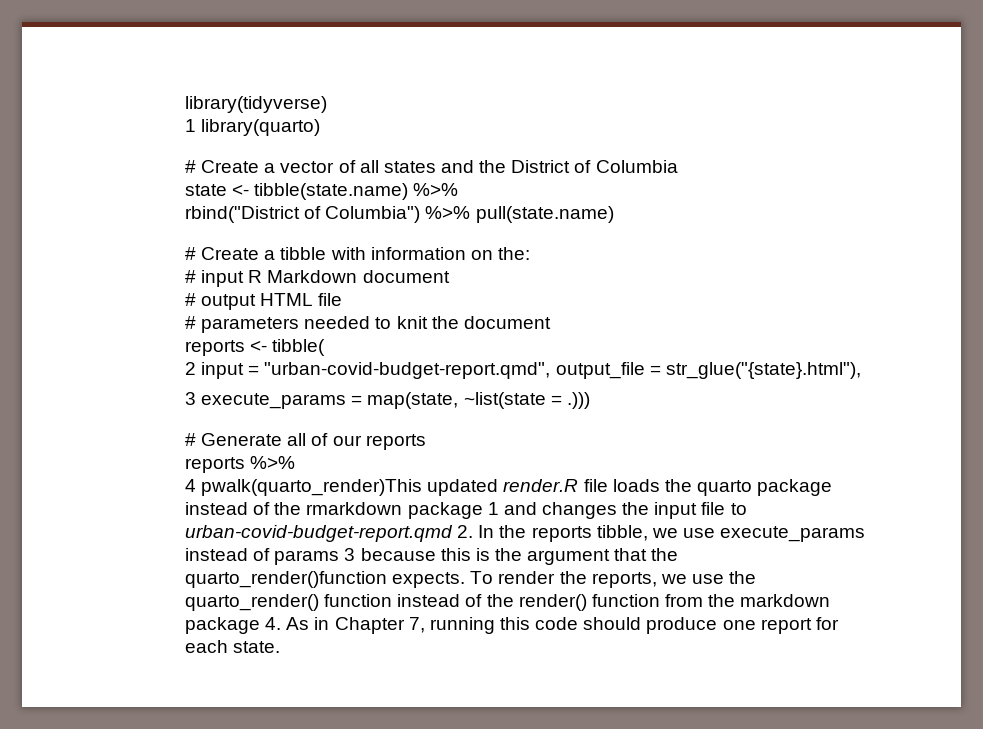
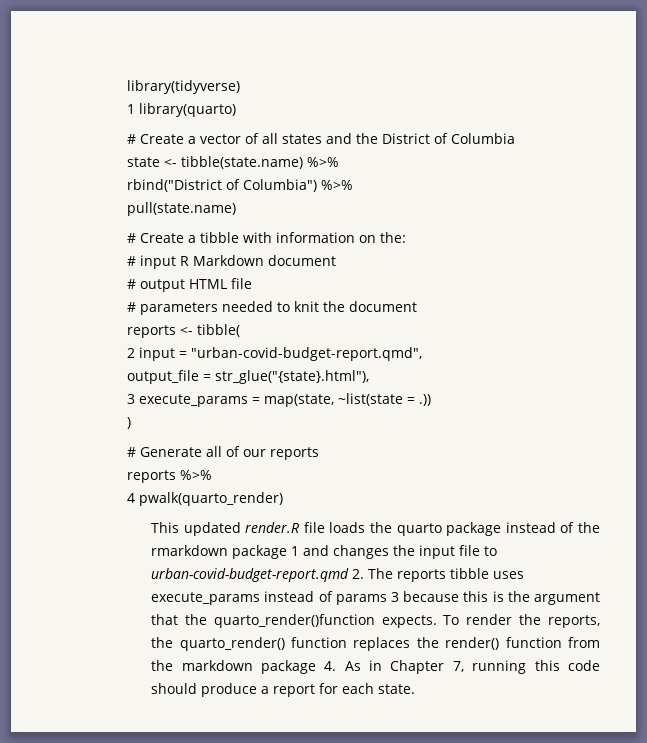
(471, 212) none -> (354, 185) //
(551, 370) none -> (423, 354) //
[566,392,590,409] .))) -> [419,394,432,406] [127,417,132,429] .)) // )
[201,479,423,496] pwalk(quarto_render)This -> [139,492,284,506] [151,522,180,533] pwalk(quarto_render) // This
[478,525,715,542] In the reports tibble, we use -> [368,568,525,582] The reports tibble uses
[660,574,724,584] we use -> (600, 621) none
[397,594,483,607] instead of -> [353,637,411,651] replaces
[722,620,756,630] one -> [261,686,270,694] a

